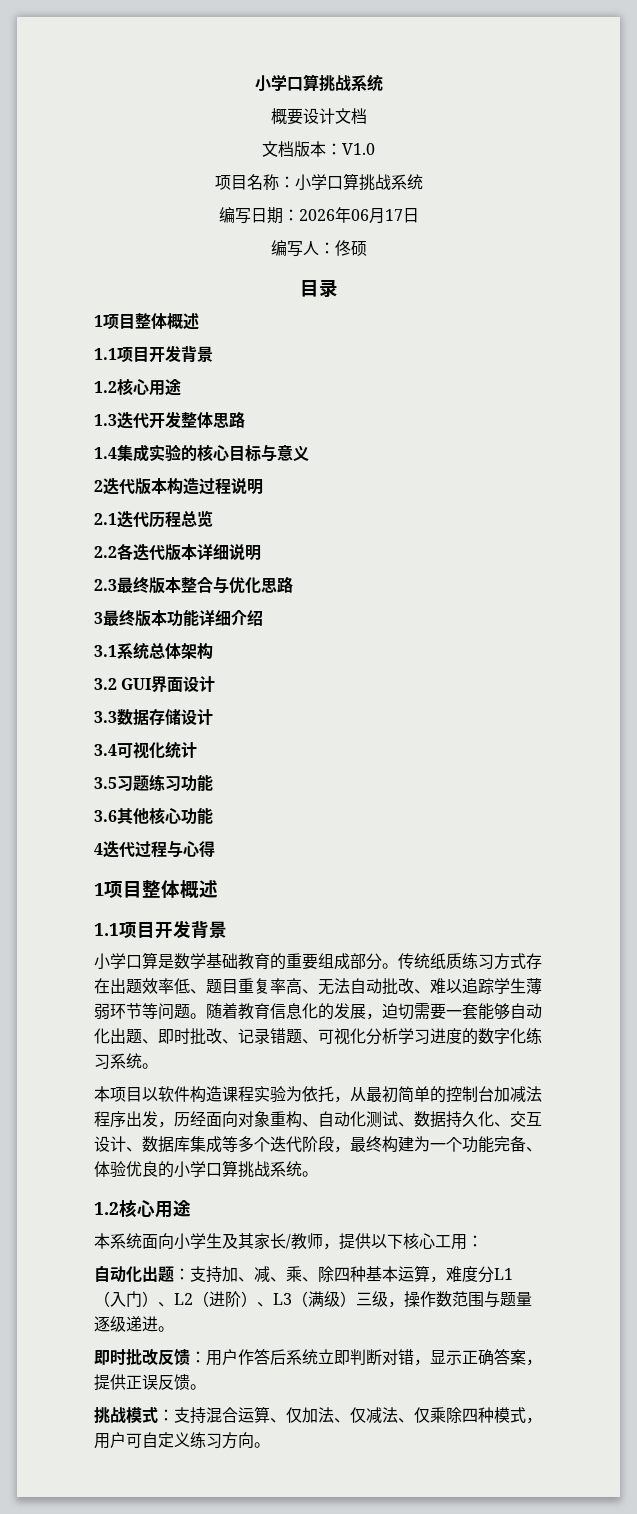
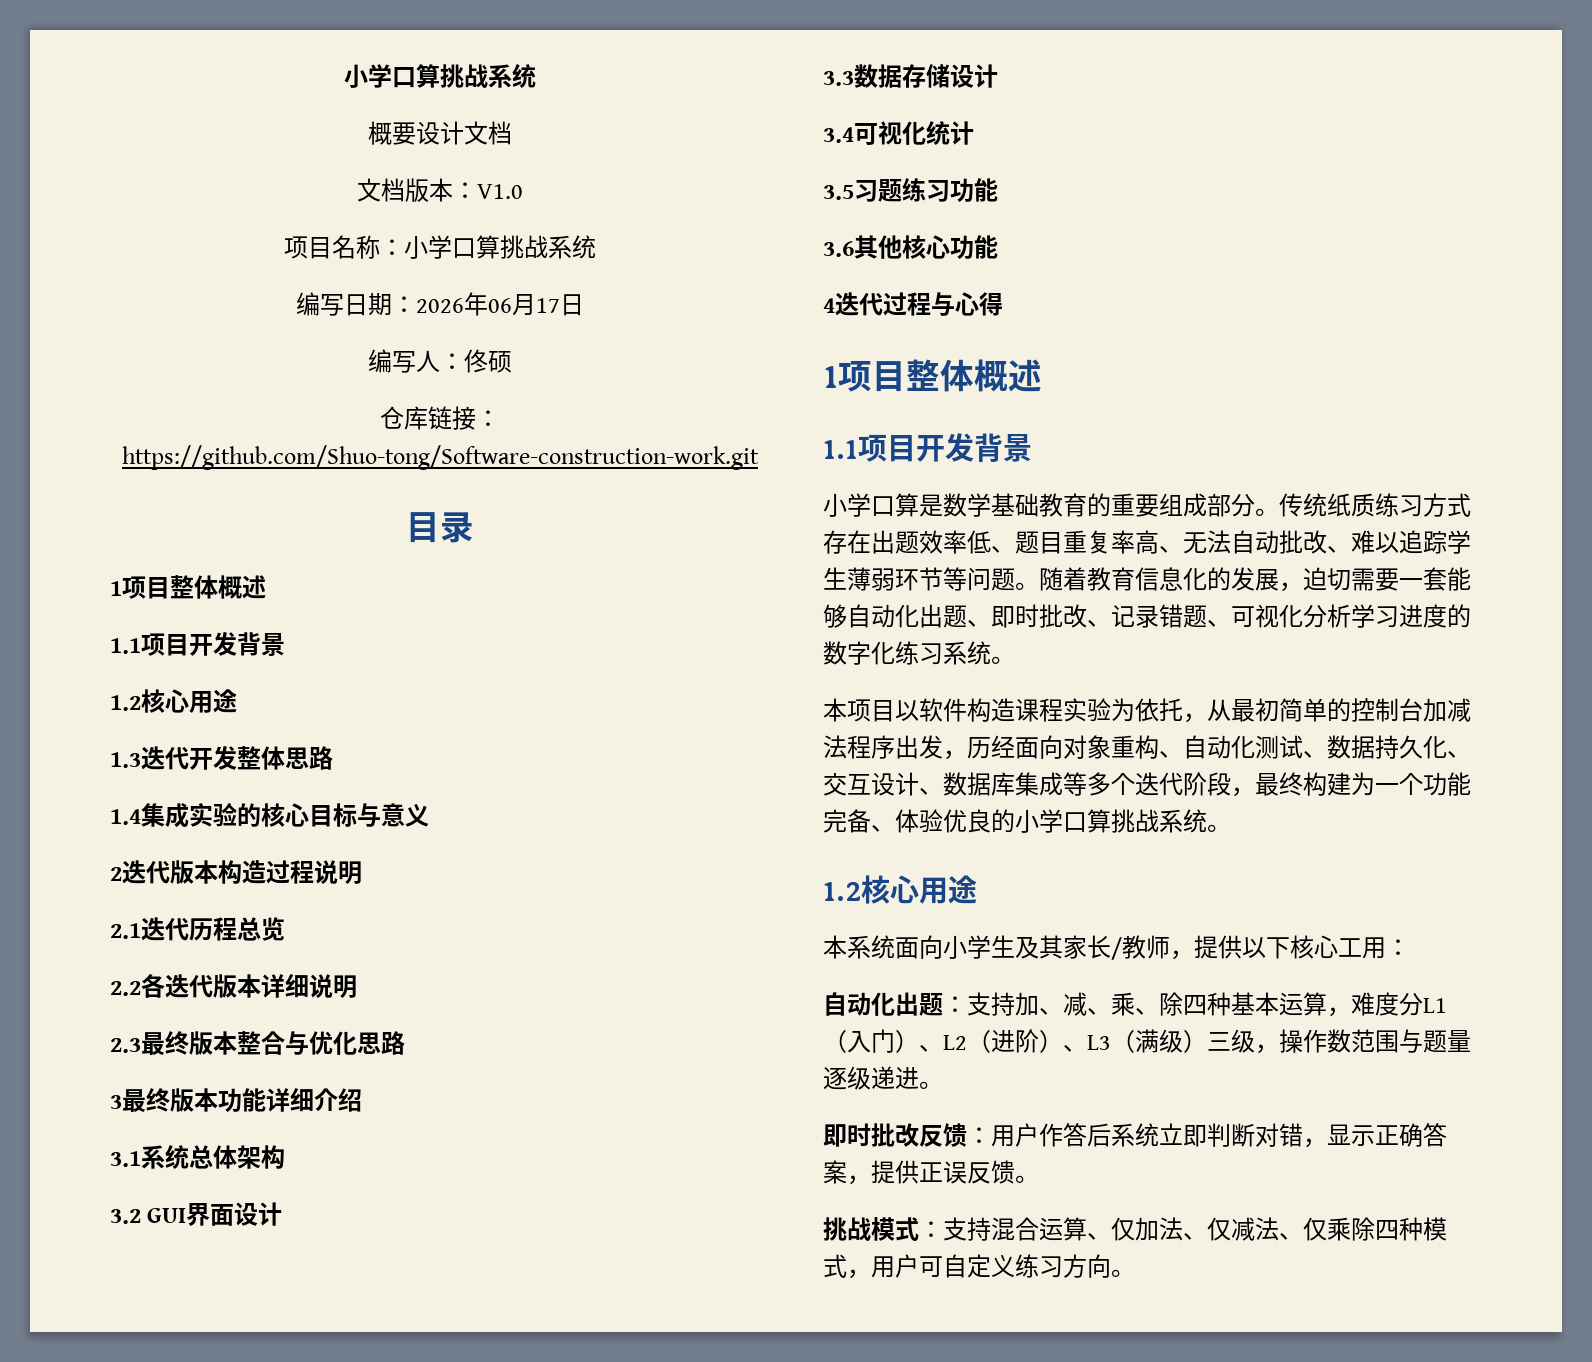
(367, 248) none -> [379,406,500,430] [121,445,759,470] // 仓库链接：https://github.com/Shuo-tong/Software-construction-work.git

